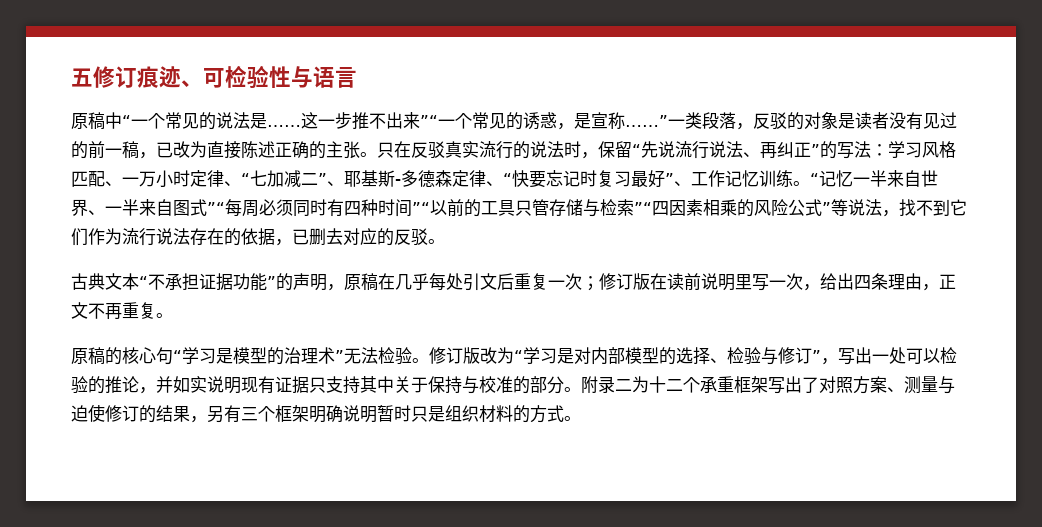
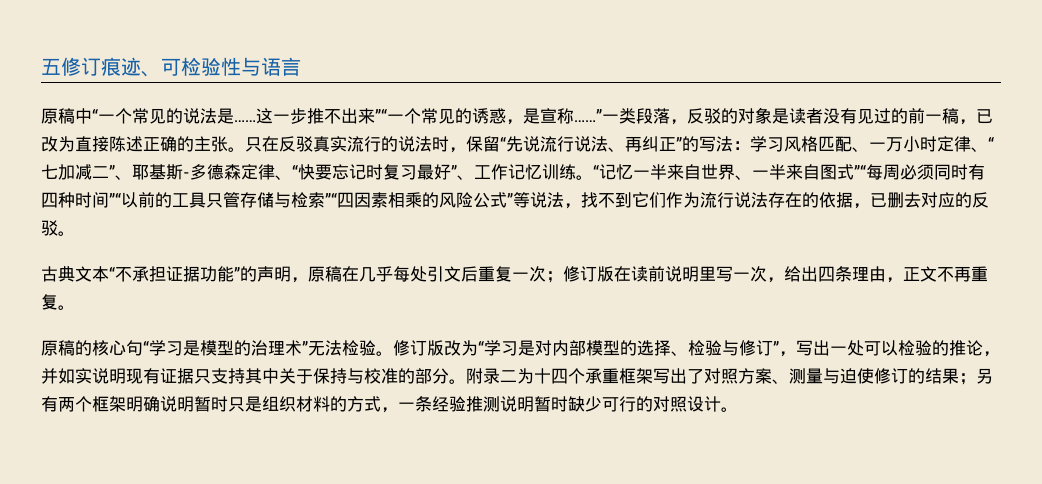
[666,379,683,391] 二 -> [551,368,568,384] 四
[190,405,258,423] ，另有三 -> [959,368,993,385] [41,396,75,412] ；另有两
(564, 413) none -> [381,396,721,413] ，一条经验推测说明暂时缺少可行的对照设计

